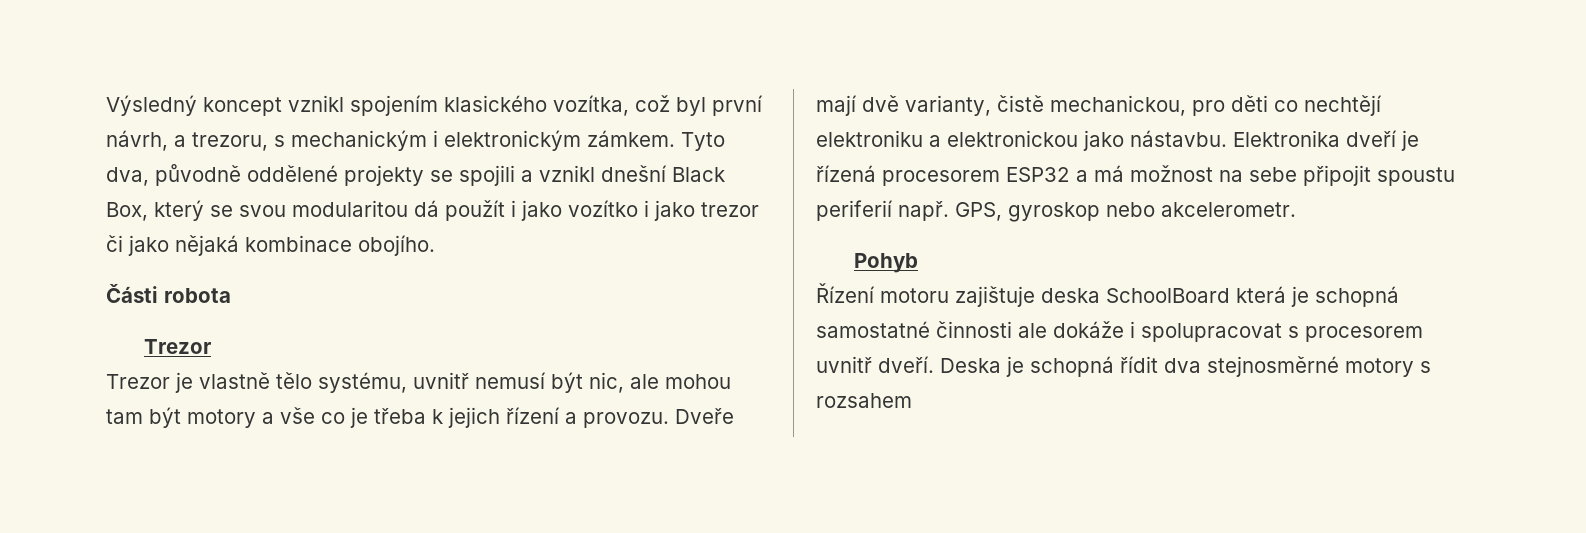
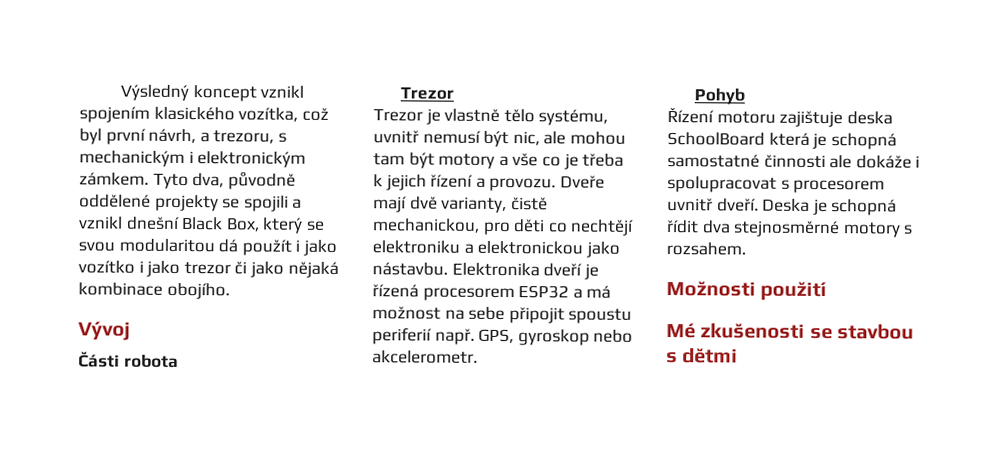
(435, 245) none -> [78,321,130,341] // Vývoj
[816,393,912,408] rozsahem -> [666,242,746,256] [666,281,828,302] [666,323,915,340] [666,348,739,364] rozsahem. // Možnosti použití // Mé zkušenosti se stavbou s dětmi

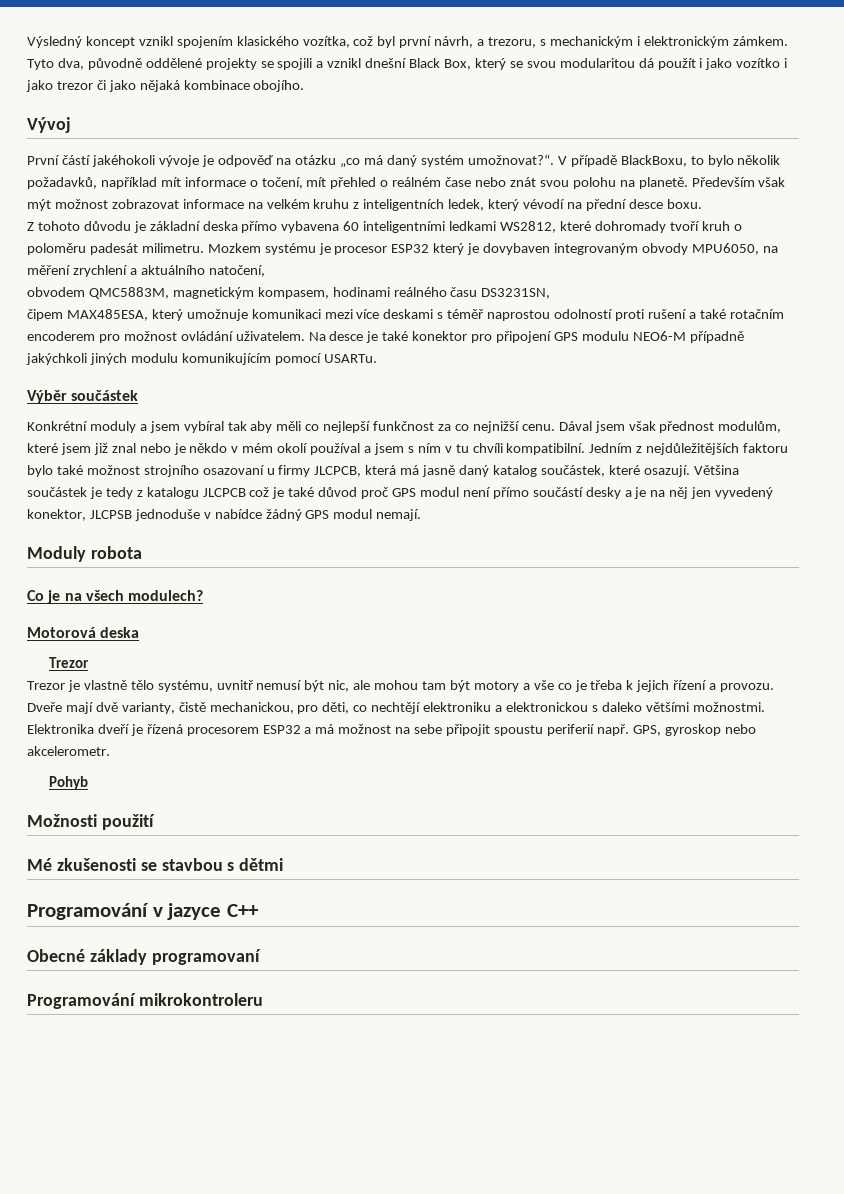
[78,351,179,368] Části robota -> [27,154,781,168] [27,177,786,189] [27,199,702,211] [27,221,742,233] [27,243,778,255] [27,265,265,277] [27,287,551,299] [27,309,784,321] [27,331,744,343] [26,353,377,365] [27,390,139,404] [27,421,782,433] [27,443,789,455] [27,465,739,477] [27,487,774,499] [27,509,422,521] [27,546,142,562] [27,590,204,604] [27,627,140,638] První částí jakéhokoli vývoje je odpověď na otázku „co má daný systém umožnovat?“. V případě BlackBoxu, to bylo několik požadavků, například mít informace o točení, mít přehled o reálném čase nebo znát svou polohu na planetě. Především však mýt možnost zobrazovat informace na velkém kruhu z inteligentních ledek, který vévodí na přední desce boxu. // Z tohoto důvodu je základní deska přímo vybavena 60 inteligentními ledkami WS2812, které dohromady tvoří kruh o poloměru padesát milimetru. Mozkem systému je procesor ESP32 který je dovybaven integrovaným obvody MPU6050, na měření zrychlení a aktuálního natočení, // obvodem QMC5883M, magnetickým kompasem, hodinami reálného času DS3231SN, // čipem MAX485ESA, který umožnuje komunikaci mezi více deskami s téměř naprostou odolností proti rušení a také rotačním encoderem pro možnost ovládání uživatelem. Na desce je také konektor pro připojení GPS modulu NEO6-M případně jakýchkoli jiných modulu komunikujícím pomocí USARTu. // Výběr součástek // Konkrétní moduly a jsem vybíral tak aby měli co nejlepší funkčnost za co nejnižší cenu. Dával jsem však přednost modulům, které jsem již znal nebo je někdo v mém okolí používal a jsem s ním v tu chvíli kompatibilní. Jedním z nejdůležitějších faktoru bylo také možnost strojního osazovaní u firmy JLCPCB, která má jasně daný katalog součástek, které osazují. Většina součástek je tedy z katalogu JLCPCB což je také důvod proč GPS modul není přímo součástí desky a je na něj jen vyvedený konektor, JLCPSB jednoduše v nabídce žádný GPS modul nemají. // Moduly robota // Co je na všech modulech? // Motorová deska
[513,219,546,233] děti -> [322,702,350,714] děti,
[585,241,620,258] [372,262,448,276] jako nástavbu. -> [591,702,765,712] s daleko většími možnostmi.
[667,107,893,128] [667,132,897,150] [667,154,921,169] [667,176,886,194] [667,198,898,216] [666,220,914,238] [666,242,746,256] // Řízení motoru zajištuje deska SchoolBoard která je schopná samostatné činnosti ale dokáže i spolupracovat s procesorem uvnitř dveří. Deska je schopná řídit dva stejnosměrné motory s rozsahem. -> (89, 783) none
(739, 356) none -> [27,903,259,920] [27,949,261,965] [27,993,263,1009] // Programování v jazyce C++ // Obecné základy programovaní // Programování mikrokontroleru

